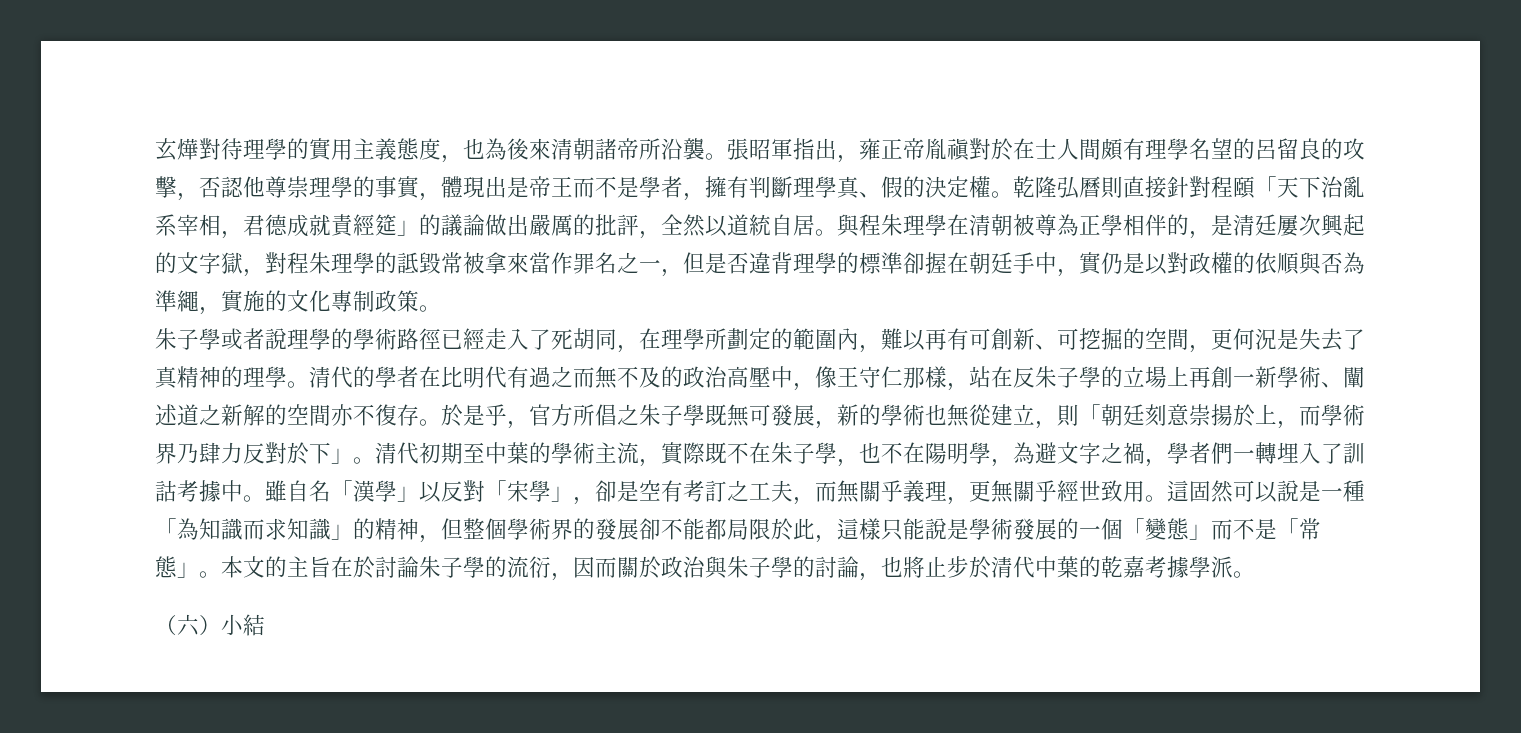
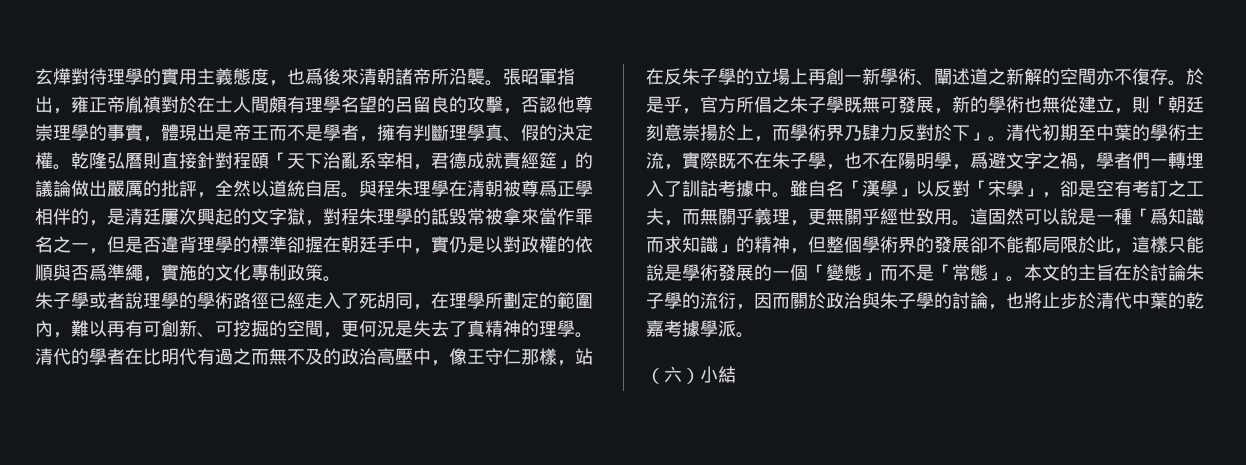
[485,138,507,160] 為 -> [305,68,323,85] 爲
[1057,214,1079,236] 為 -> [539,180,557,197] 爲
[1343,252,1365,274] 為 -> [89,264,107,281] 爲
[1013,442,1035,464] 為 -> [970,152,988,169] 爲
[177,518,199,540] 為 -> [1150,208,1168,225] 爲

